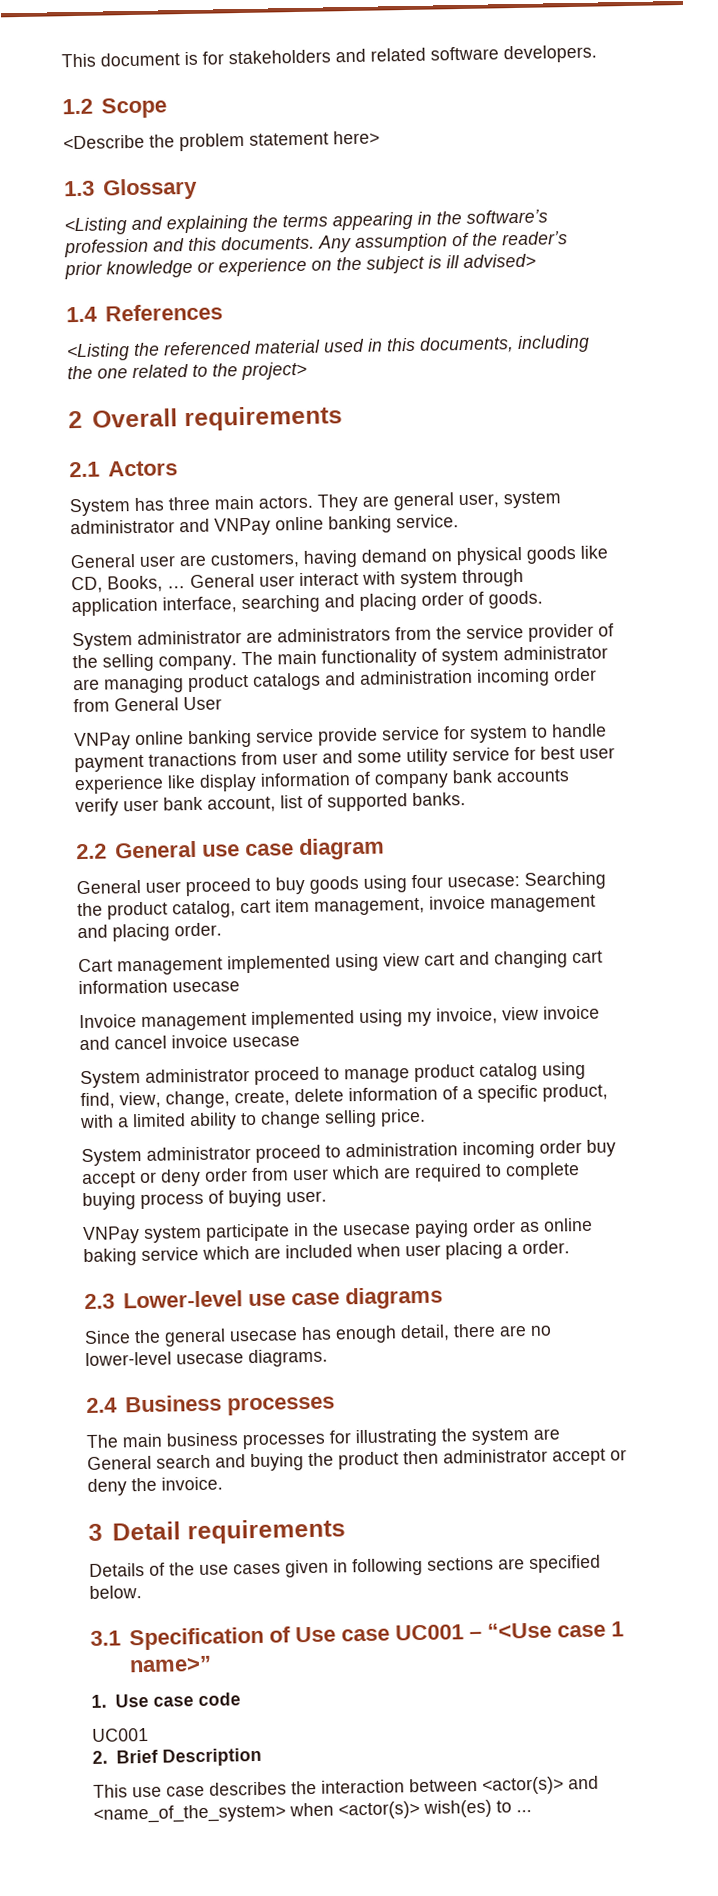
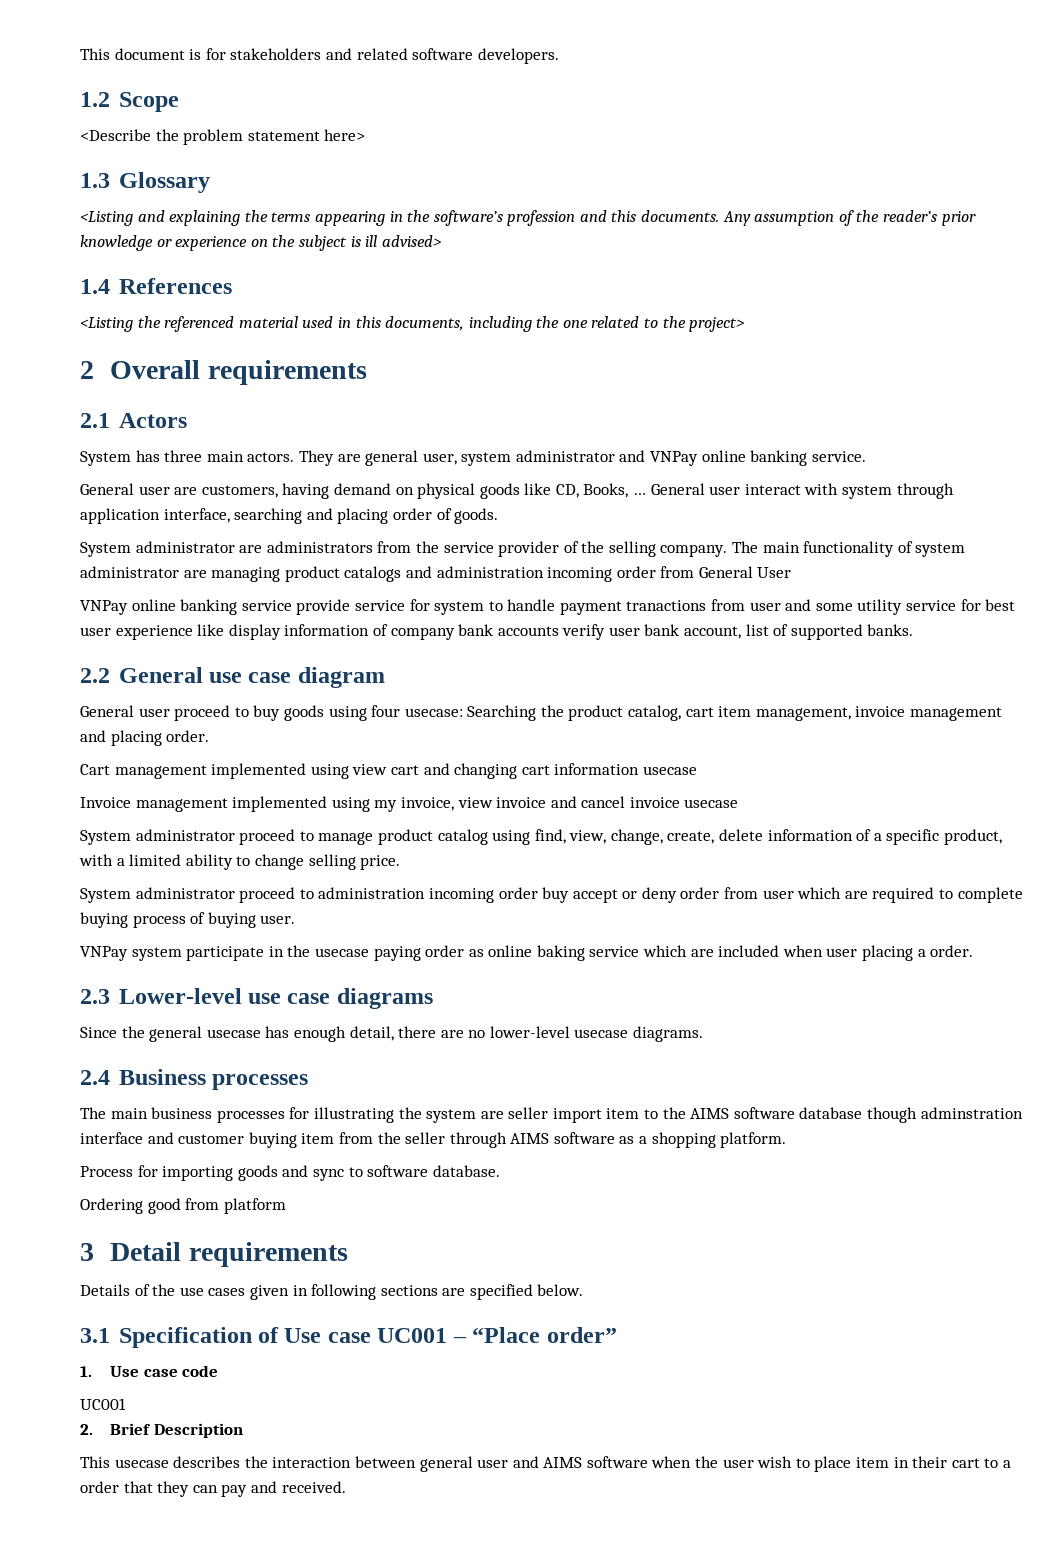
[87,1448,627,1472] [87,1476,223,1497] General search and buying the product then administrator accept or deny the invoice. -> [508,1107,1023,1123] [80,1132,787,1148] [80,1165,500,1181] [80,1198,286,1214] seller import item to the AIMS software database though adminstration interface and customer buying item from the seller through AIMS software as a shopping platform. // Process for importing goods and sync to software database. // Ordering good from platform
[486,1621,624,1639] [128,1655,212,1673] “<Use case 1 name>” -> [472,1327,617,1343] “Place order”
[132,1785,205,1798] use case -> [114,1459,169,1468] usecase
[482,1775,599,1795] [93,1799,532,1824] <actor(s)> and <name_of_the_system> when <actor(s)> wish(es) to ... -> [419,1456,1011,1472] [80,1481,346,1497] general user and AIMS software when the user wish to place item in their cart to a order that they can pay and received.

